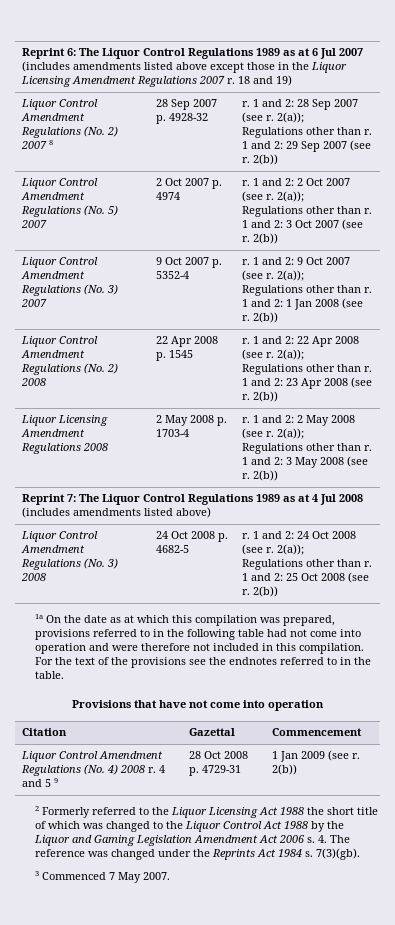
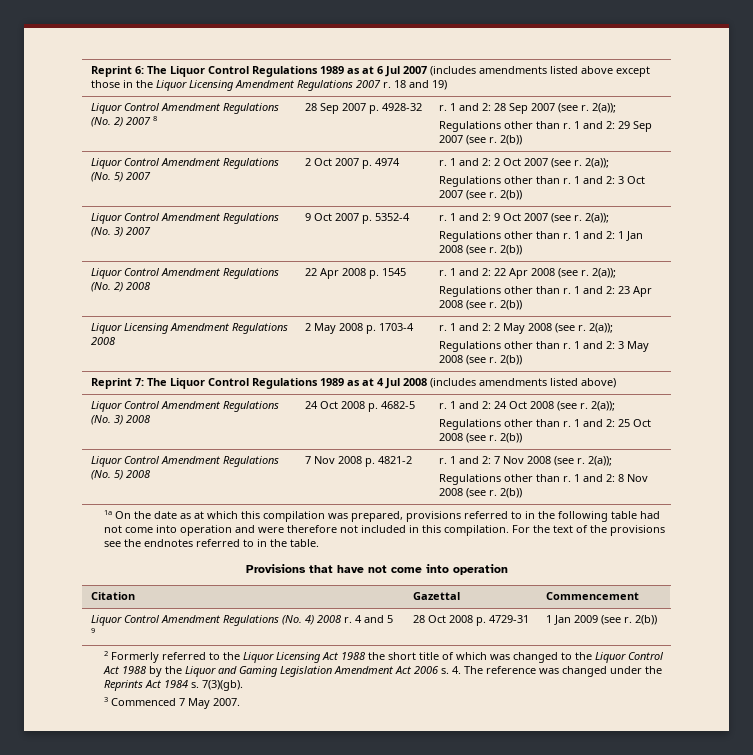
(279, 591) none -> [90,456,279,467] [90,470,150,480] [304,456,412,467] [438,456,612,466] [438,474,648,485] [438,488,522,498] // Liquor Control Amendment Regulations (No. 5) 2008 | 7 Nov 2008 p. 4821-2 | r. 1 and 2: 7 Nov 2008 (see r. 2(a)); // Regulations other than r. 1 and 2: 8 Nov 2008 (see r. 2(b))

